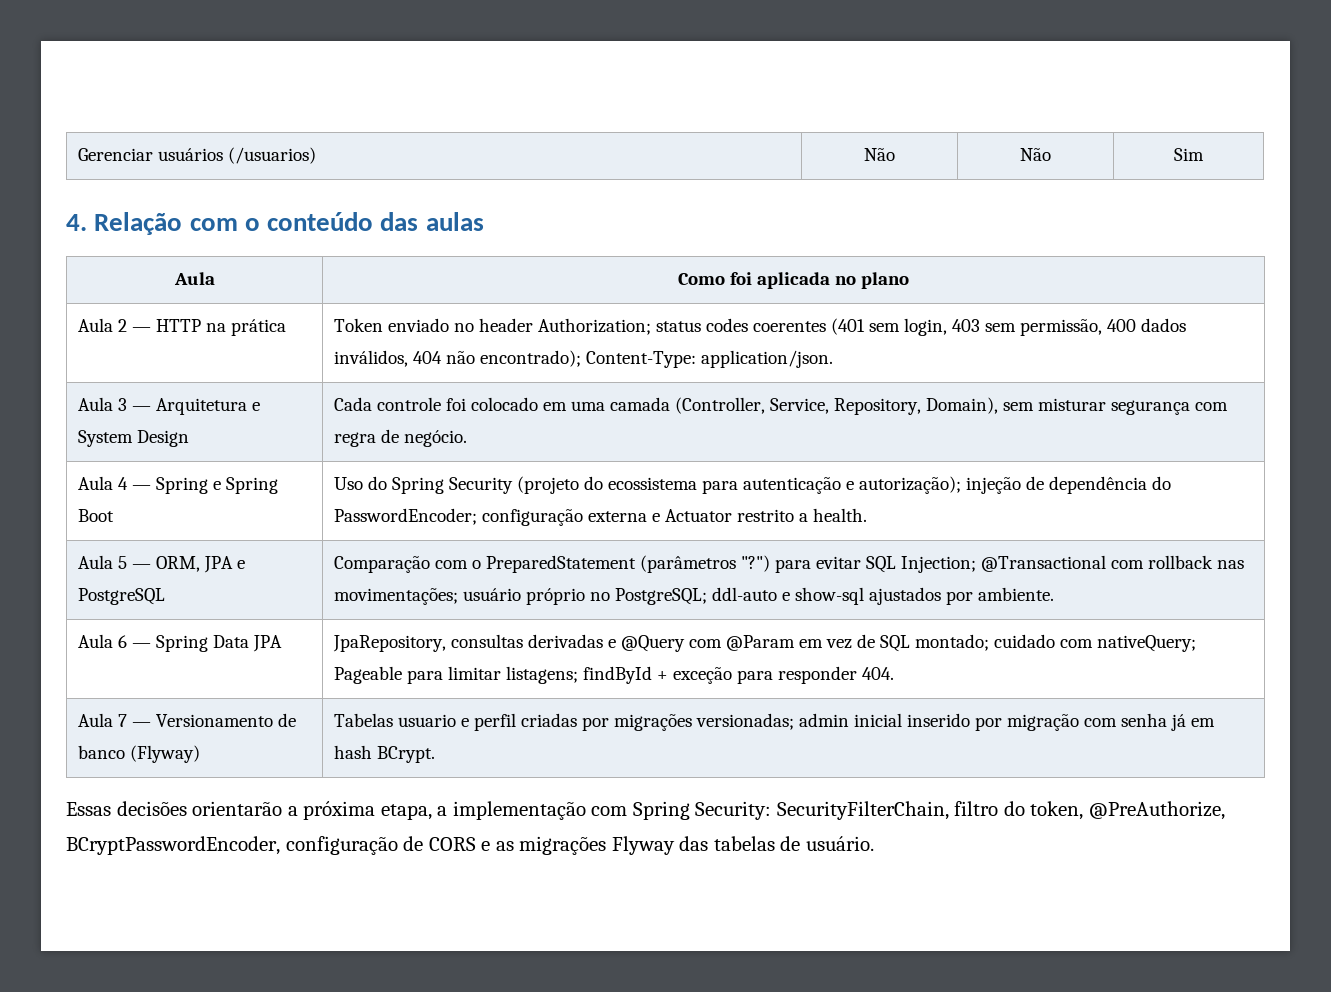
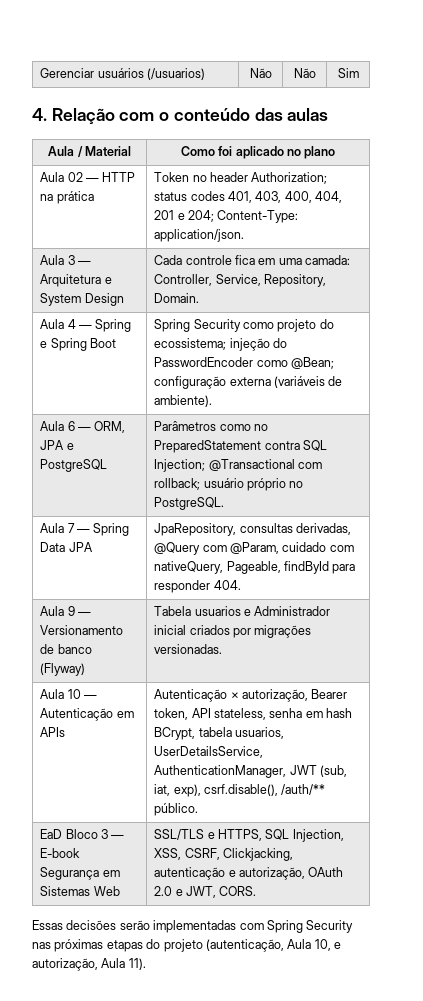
(215, 278) none -> [77,146,131,157] / Material
[757,272,830,289] aplicada -> [235,146,284,159] aplicado
[118,319,128,332] 2 -> [67,172,83,182] 02
[388,318,450,332] enviado -> (190, 177) none
[753,318,1187,336] [334,350,582,367] coerentes (401 sem login, 403 sem permissão, 400 dados inválidos, 404 não encontrado); -> [227,191,343,203] [154,210,214,222] 401, 403, 400, 404, 201 e 204;
[446,397,1229,415] [334,429,468,447] foi colocado em uma camada (Controller, Service, Repository, Domain), sem misturar segurança com regra de negócio. -> [234,255,351,265] [154,274,326,287] [154,293,200,303] fica em uma camada: Controller, Service, Repository, Domain.
[334,476,1172,494] [334,508,868,526] [78,555,128,569] Uso do Spring Security (projeto do ecossistema para autenticação e autorização); injeção de dependência do PasswordEncoder; configuração externa e Actuator restrito a health. // Aula 5 -> [154,319,334,332] [154,338,287,351] [154,357,334,369] [154,376,343,389] [154,395,213,407] [40,421,75,431] Spring Security como projeto do ecossistema; injeção do PasswordEncoder como @Bean; configuração externa (variáveis de ambiente). // Aula 6
[334,555,1245,573] [334,587,1055,605] [78,634,128,648] Comparação com o PreparedStatement (parâmetros "?") para evitar SQL Injection; @Transactional com rollback nas movimentações; usuário próprio no PostgreSQL; ddl-auto e show-sql ajustados por ambiente. // Aula 6 -> [154,421,268,431] [154,440,327,453] [154,459,322,472] [154,478,304,491] [154,497,225,510] [40,523,75,533] Parâmetros como no PreparedStatement contra SQL Injection; @Transactional com rollback; usuário próprio no PostgreSQL. // Aula 7
[528,634,1197,652] [334,666,733,684] derivadas e @Query com @Param em vez de SQL montado; cuidado com nativeQuery; Pageable para limitar listagens; findById + exceção -> [295,523,351,535] [154,542,354,555] [154,561,329,574] derivadas, @Query com @Param, cuidado com nativeQuery, Pageable, findById
[118,714,128,727] 7 -> [67,606,75,616] 9
[334,713,1216,731] [334,745,436,763] [66,801,1226,820] [66,836,874,855] Tabelas usuario e perfil criadas por migrações versionadas; admin inicial inserido por migração com senha já em hash BCrypt. // Essas decisões orientarão a próxima etapa, a implementação com Spring Security: SecurityFilterChain, filtro do token, @PreAuthorize, BCryptPasswordEncoder, configuração de CORS e as migrações Flyway das tabelas de usuário. -> [154,606,331,616] [154,625,312,638] [154,644,223,654] [40,689,97,699] [40,708,134,721] [40,727,66,737] [154,689,348,702] [154,708,353,720] [154,727,284,740] [154,746,264,758] [154,765,347,778] [154,784,326,797] [154,803,199,816] [40,829,125,839] [40,848,81,858] [40,867,120,880] [40,886,120,896] [154,829,344,842] [154,848,293,861] [154,867,344,880] [154,886,257,898] [32,920,354,933] [32,939,341,952] [32,958,146,971] Tabela usuarios e Administrador inicial criados por migrações versionadas. // Aula 10 — Autenticação em APIs | Autenticação × autorização, Bearer token, API stateless, senha em hash BCrypt, tabela usuarios, UserDetailsService, AuthenticationManager, JWT (sub, iat, exp), csrf.disable(), /auth/** público. // EaD Bloco 3 — E-book Segurança em Sistemas Web | SSL/TLS e HTTPS, SQL Injection, XSS, CSRF, Clickjacking, autenticação e autorização, OAuth 2.0 e JWT, CORS. // Essas decisões serão implementadas com Spring Security nas próximas etapas do projeto (autenticação, Aula 10, e autorização, Aula 11).

